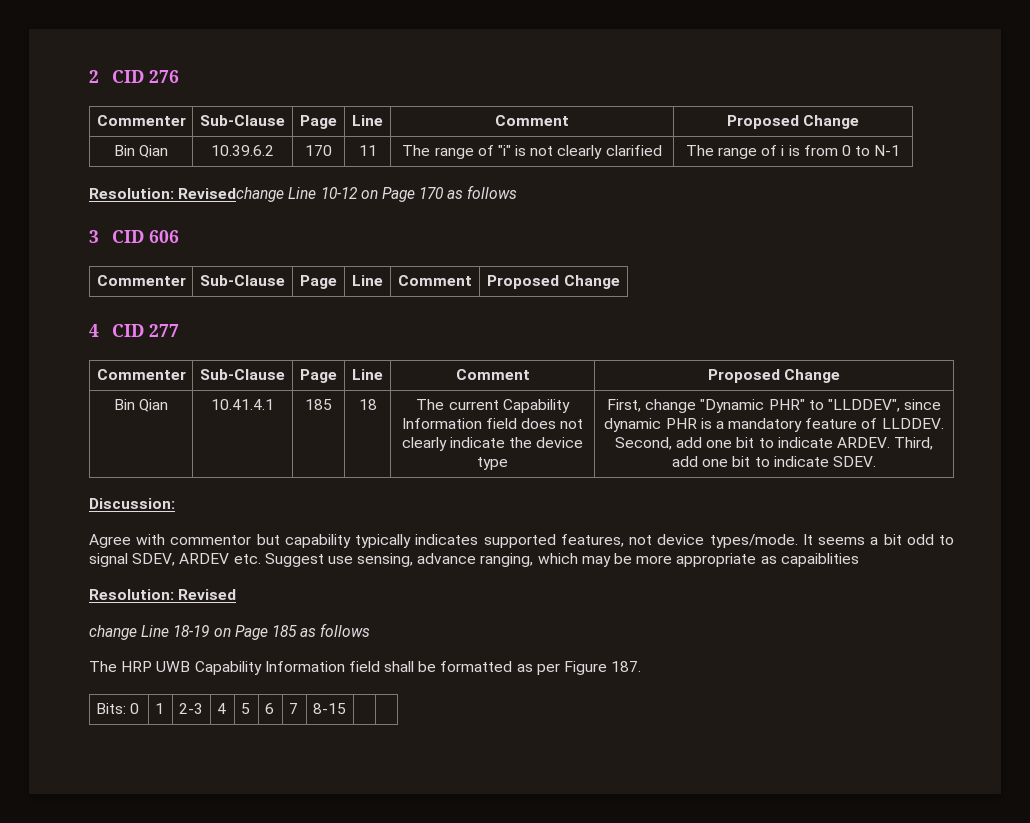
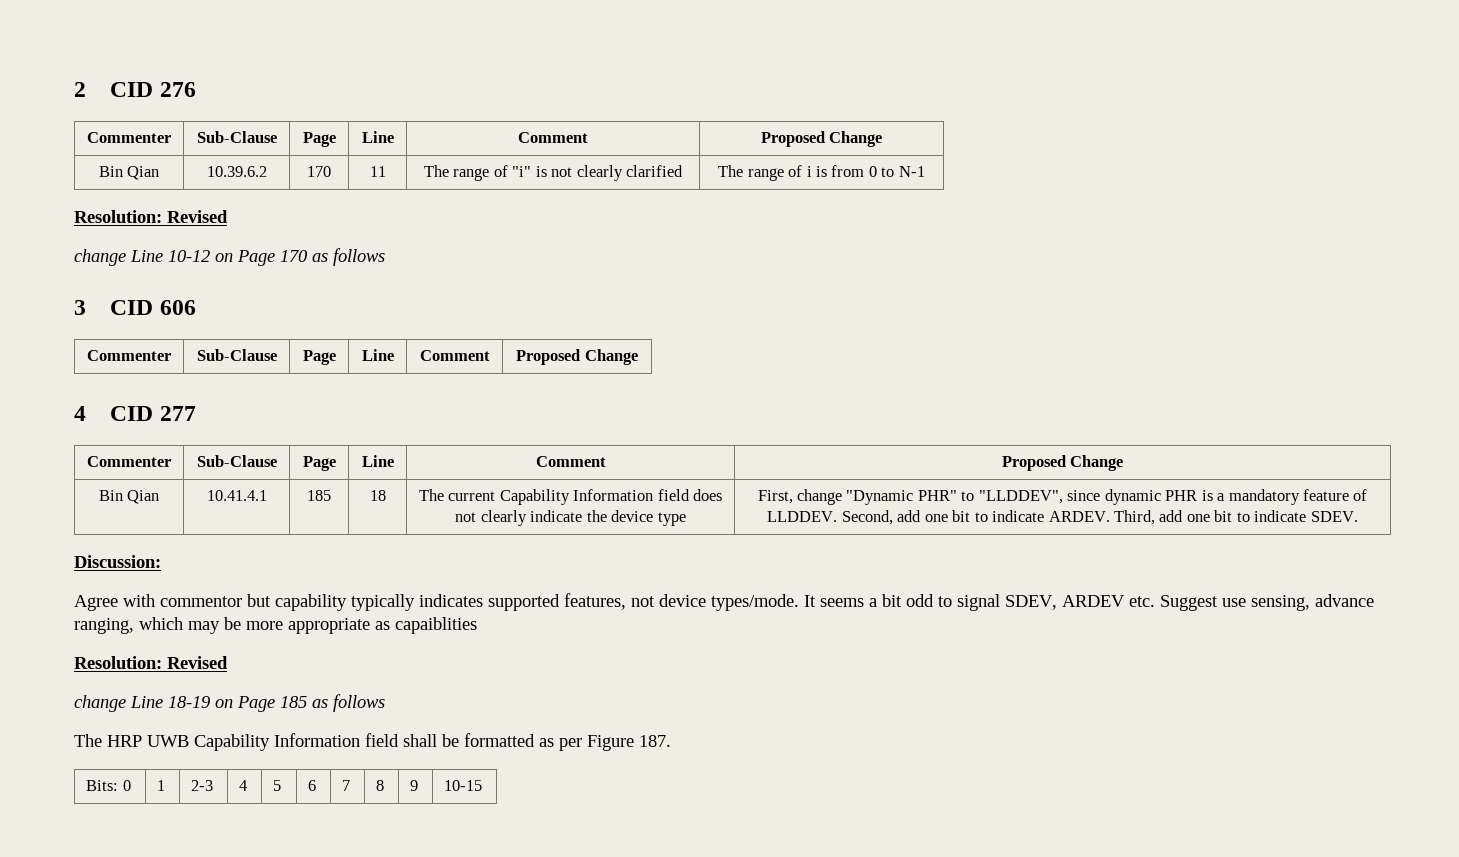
[178,187,285,202] Revisedchange -> [167,210,228,223] [74,249,126,266] Revised // change
[312,703,346,714] 8-15 | | -> [376,780,385,791] [410,780,419,791] [444,780,483,791] 8 | 9 | 10-15

